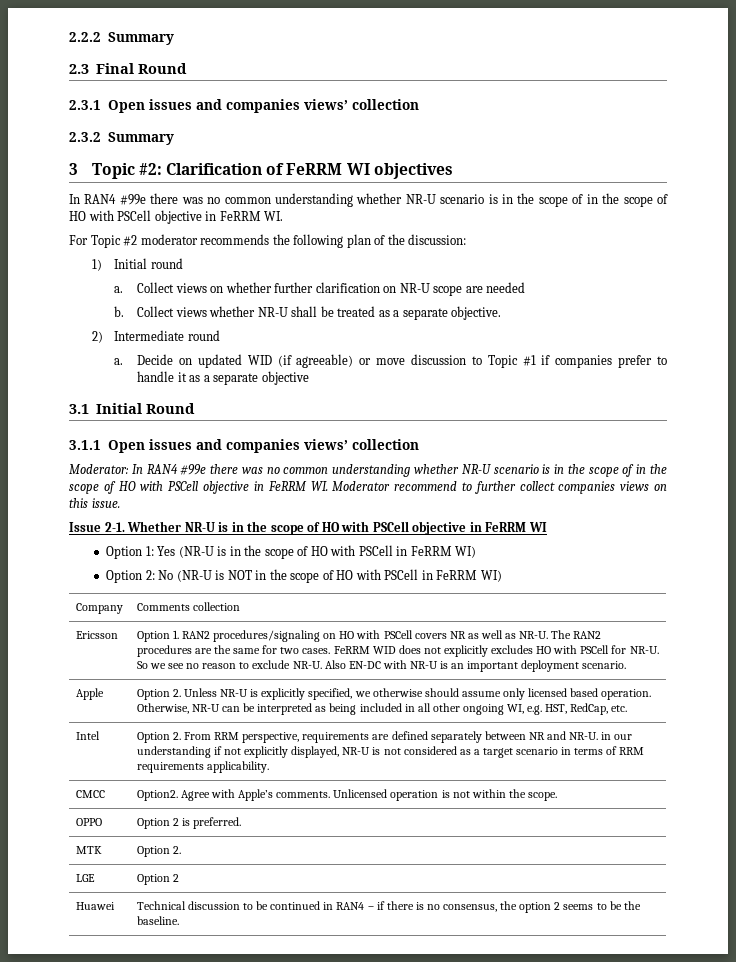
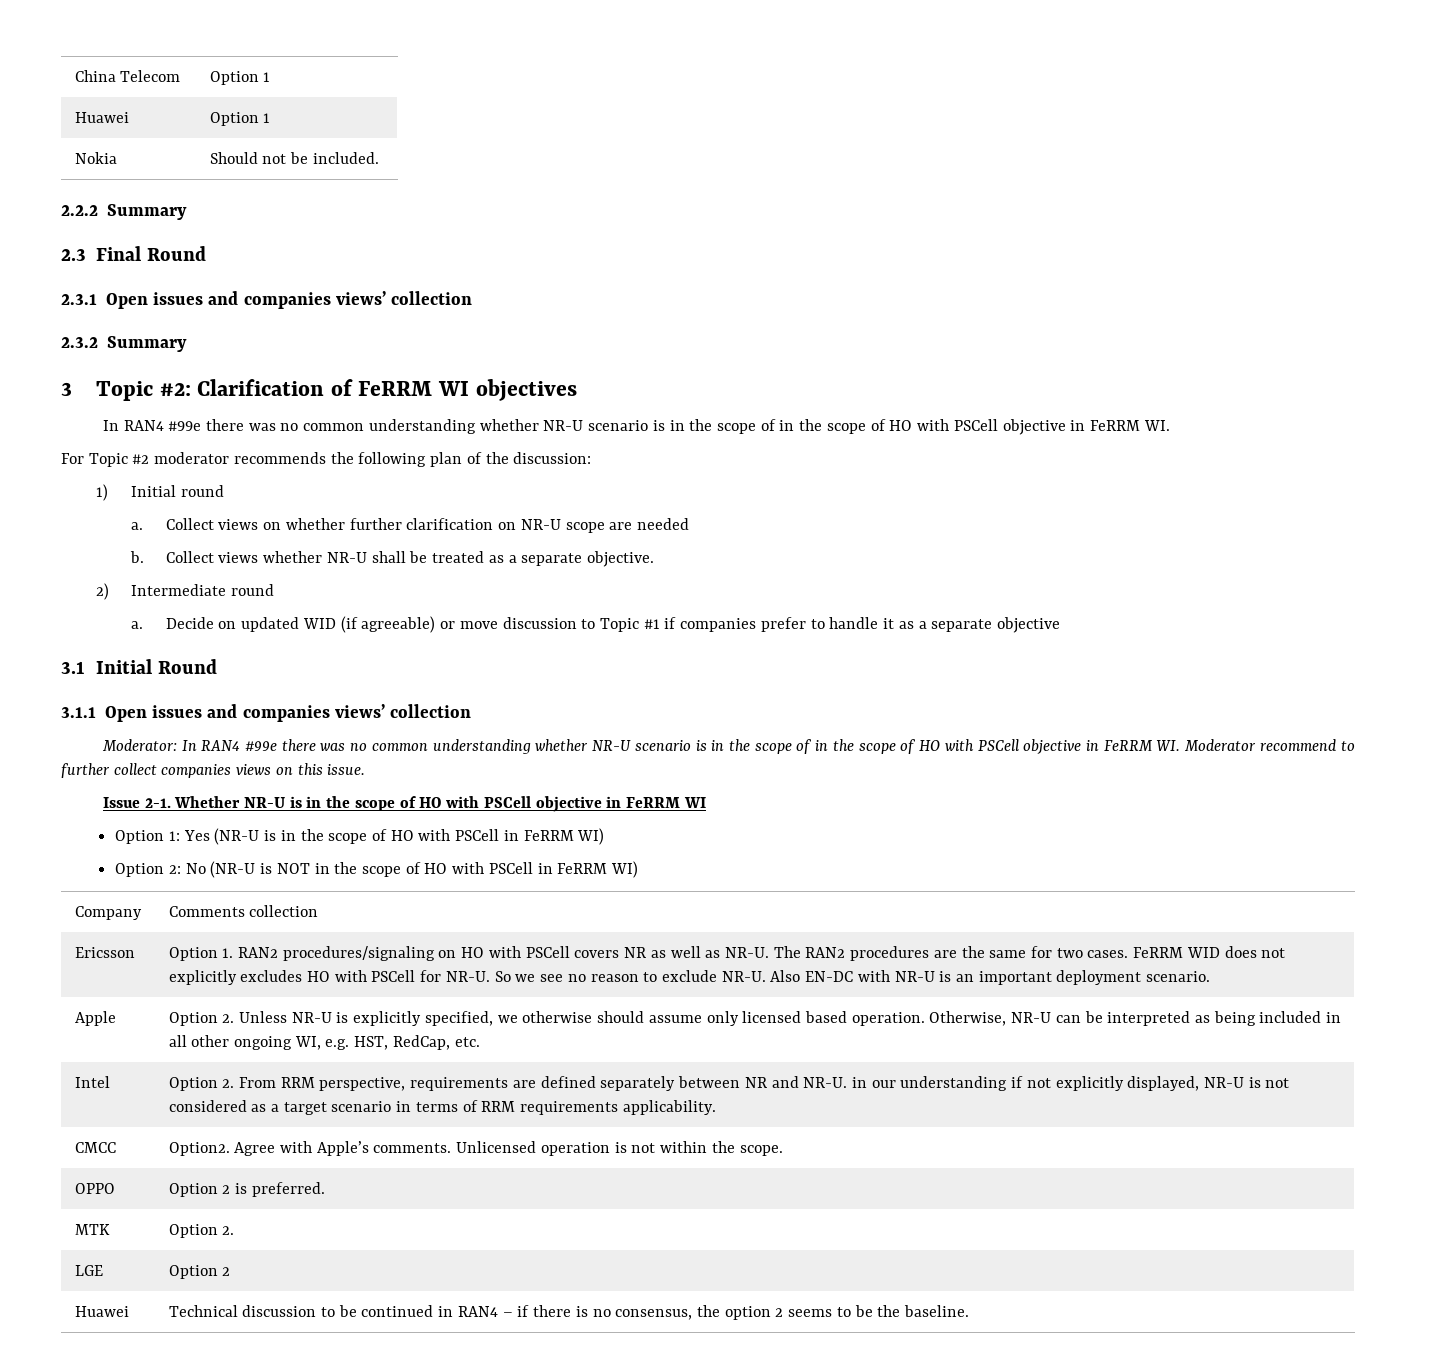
(69, 37) none -> [74,70,181,82] [209,71,271,85] [74,112,129,123] [209,112,271,126] [74,152,117,164] [209,152,379,164] China Telecom | Option 1 // Huawei | Option 1 // Nokia | Should not be included. //

